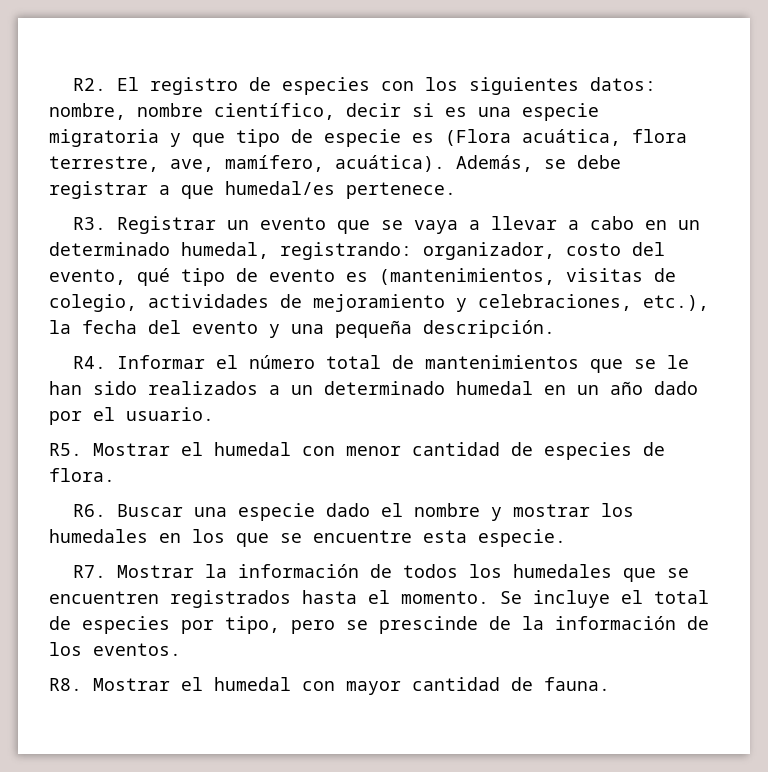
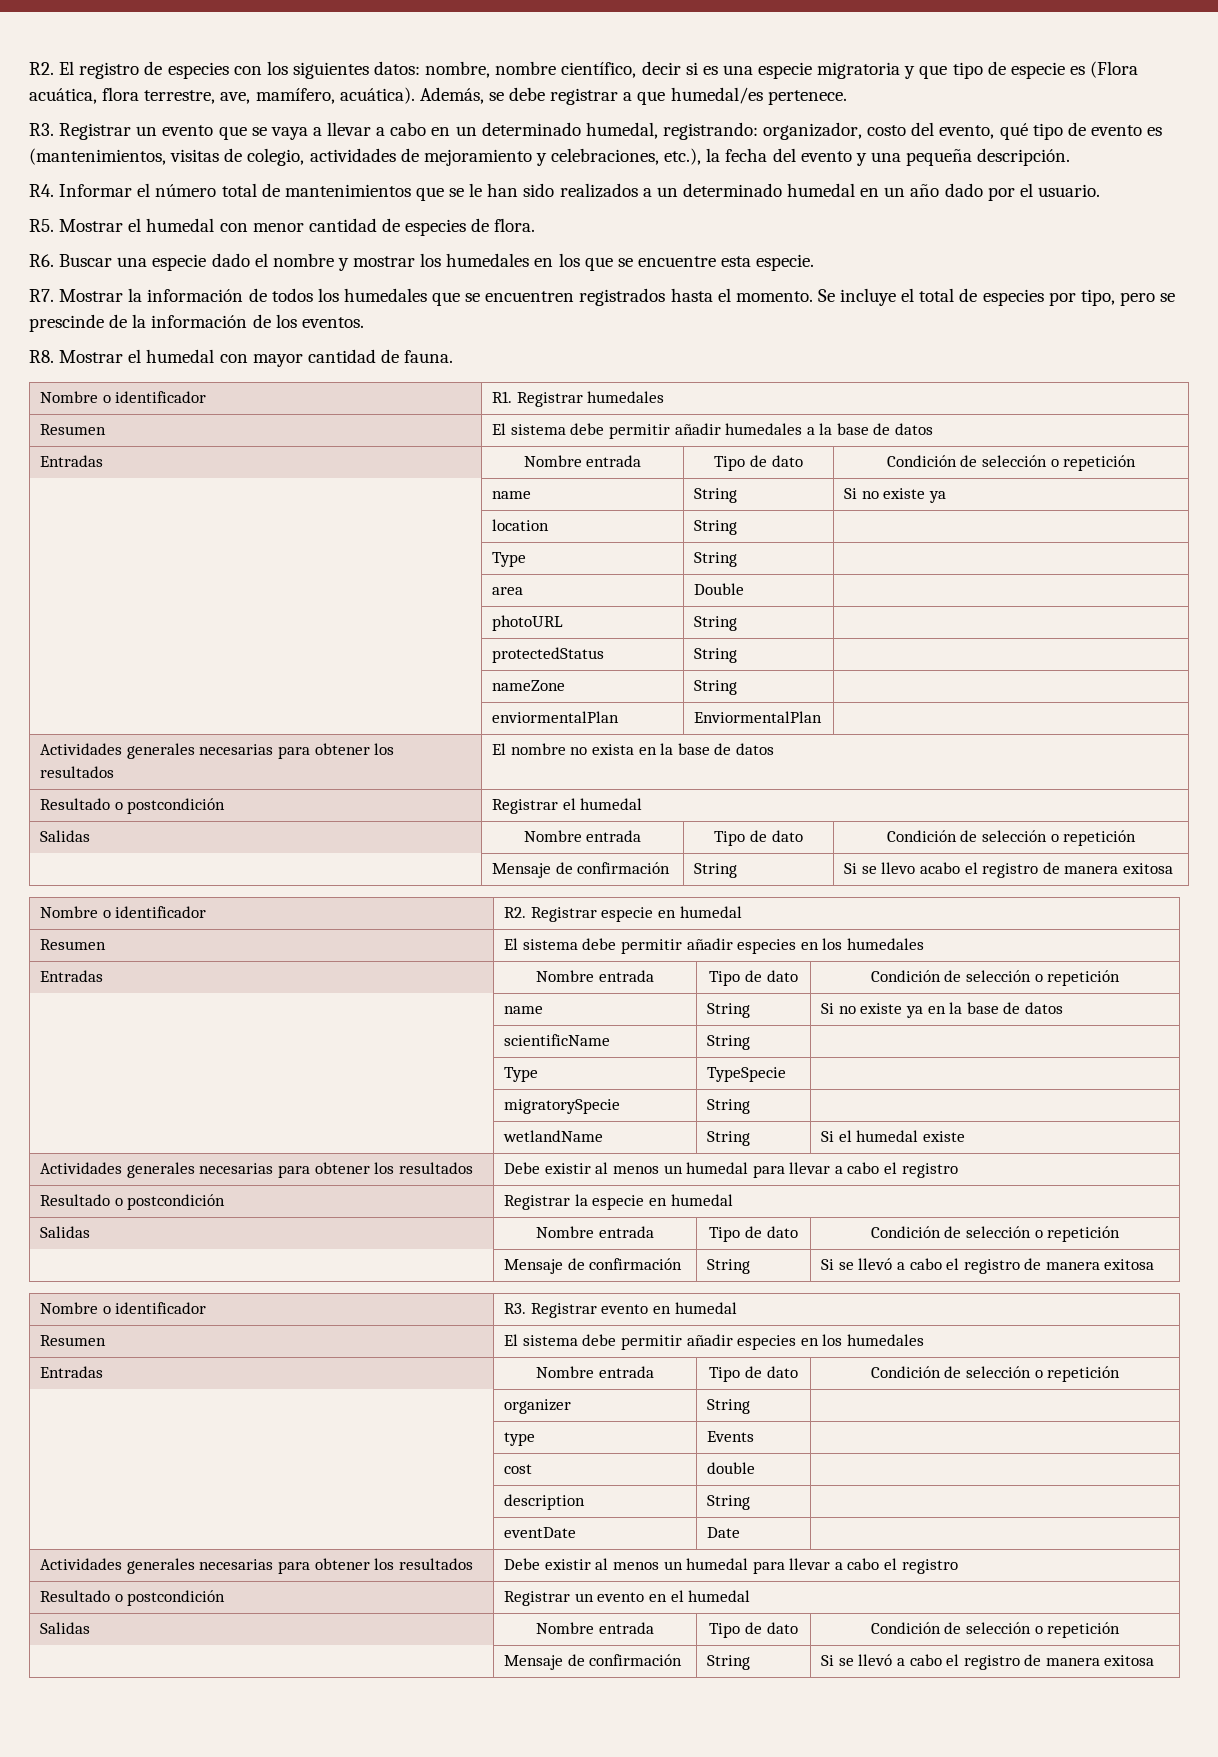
(610, 684) none -> [40,391,207,403] [492,391,665,407] [40,424,107,435] [492,423,934,439] [40,455,104,467] [523,455,642,467] [714,455,803,471] [886,455,1137,471] [492,491,532,499] [694,488,738,503] [844,488,946,503] [492,519,550,531] [694,520,738,535] [492,552,527,567] [694,552,738,567] [492,587,524,595] [694,583,745,595] [492,615,564,631] [694,616,738,631] [492,647,605,663] [694,648,738,663] [492,680,566,691] [694,680,738,695] [492,711,620,723] [694,711,823,723] [40,743,395,759] [40,766,115,778] [492,743,774,755] [40,798,226,814] [492,798,643,814] [40,830,91,842] [523,830,642,842] [714,830,803,846] [886,830,1137,846] [492,862,671,878] [694,863,738,878] [844,862,1173,878] [40,906,207,918] [504,906,742,922] [40,939,107,950] [504,938,924,954] [40,970,104,982] [536,970,654,982] [709,970,798,986] [870,970,1121,986] [504,1006,544,1014] [707,1003,751,1018] [821,1002,1063,1018] [504,1034,611,1046] [707,1035,751,1050] [504,1067,539,1082] [707,1067,787,1082] [504,1099,621,1114] [707,1099,751,1114] [503,1130,604,1142] [707,1131,751,1146] [821,1130,965,1142] [40,1162,473,1178] [504,1162,958,1178] [40,1194,226,1210] [504,1194,733,1210] [40,1226,91,1238] [536,1226,654,1238] [709,1226,798,1242] [870,1226,1121,1242] [504,1258,683,1274] [707,1259,751,1274] [821,1258,1155,1274] [40,1302,207,1314] [504,1302,737,1318] [40,1335,107,1346] [504,1334,924,1350] [40,1366,104,1378] [536,1366,654,1378] [709,1366,798,1382] [870,1366,1121,1382] [504,1399,572,1414] [707,1399,751,1414] [504,1432,536,1446] [707,1431,755,1442] [504,1464,533,1474] [707,1462,756,1474] [504,1494,586,1510] [707,1495,751,1510] [504,1527,577,1538] [707,1527,741,1538] [40,1558,473,1574] [504,1558,958,1574] [40,1590,226,1606] [504,1590,751,1606] [40,1622,91,1634] [536,1622,654,1634] [709,1622,798,1638] [870,1622,1121,1638] [504,1654,683,1670] [707,1655,751,1670] [821,1654,1155,1670] // Nombre o identificador | R1. Registrar humedales // Resumen | El sistema debe permitir añadir humedales a la base de datos // Entradas | Nombre entrada | Tipo de dato | Condición de selección o repetición // | name | String | Si no existe ya // | location | String | // | Type | String | // | area | Double | // | photoURL | String | // | protectedStatus | String | // | nameZone | String | // | enviormentalPlan | EnviormentalPlan | // Actividades generales necesarias para obtener los resultados | El nombre no exista en la base de datos // Resultado o postcondición | Registrar el humedal // Salidas | Nombre entrada | Tipo de dato | Condición de selección o repetición // | Mensaje de confirmación | String | Si se llevo acabo el registro de manera exitosa // Nombre o identificador | R2. Registrar especie en humedal // Resumen | El sistema debe permitir añadir especies en los humedales // Entradas | Nombre entrada | Tipo de dato | Condición de selección o repetición // | name | String | Si no existe ya en la base de datos // | scientificName | String | // | Type | TypeSpecie | // | migratorySpecie | String | // | wetlandName | String | Si el humedal existe // Actividades generales necesarias para obtener los resultados | Debe existir al menos un humedal para llevar a cabo el registro // Resultado o postcondición | Registrar la especie en humedal // Salidas | Nombre entrada | Tipo de dato | Condición de selección o repetición // | Mensaje de confirmación | String | Si se llevó a cabo el registro de manera exitosa // Nombre o identificador | R3. Registrar evento en humedal // Resumen | El sistema debe permitir añadir especies en los humedales // Entradas | Nombre entrada | Tipo de dato | Condición de selección o repetición // | organizer | String | // | type | Events | // | cost | double | // | description | String | // | eventDate | Date | // Actividades generales necesarias para obtener los resultados | Debe existir al menos un humedal para llevar a cabo el registro // Resultado o postcondición | Registrar un evento en el humedal // Salidas | Nombre entrada | Tipo de dato | Condición de selección o repetición // | Mensaje de confirmación | String | Si se llevó a cabo el registro de manera exitosa

